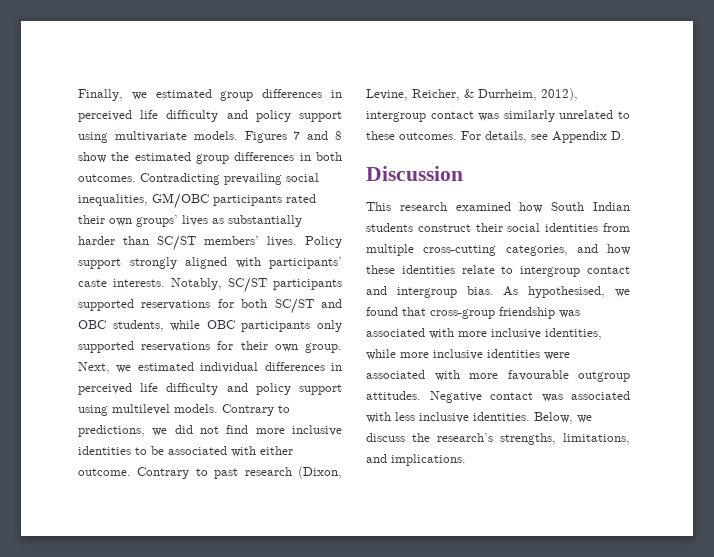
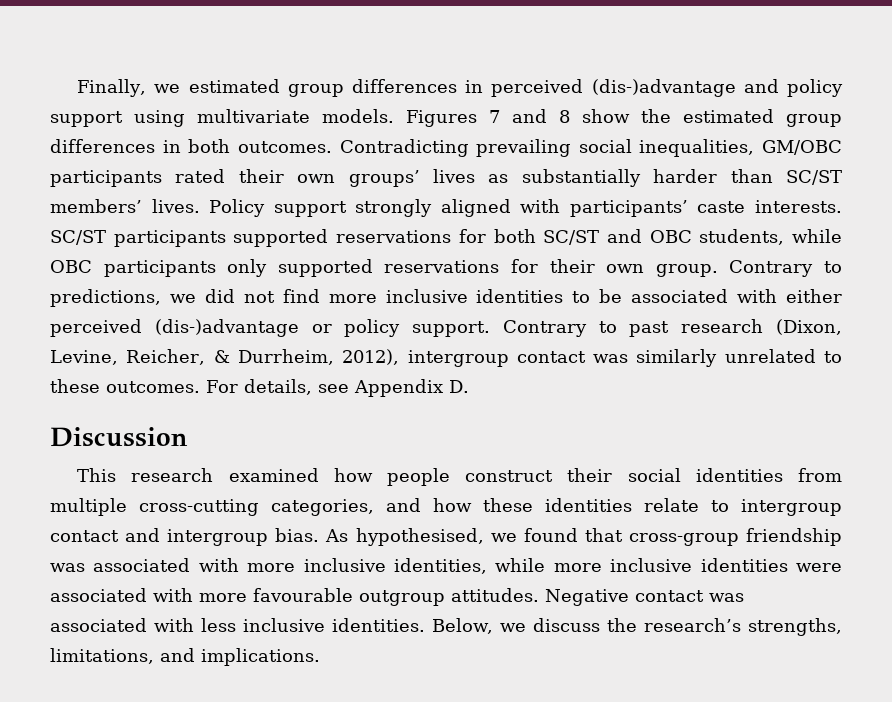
[140,110,219,122] life difficulty -> [591,79,736,97] (dis-)advantage
[171,278,222,290] Notably, -> (842, 206) none
[78,362,342,374] [78,383,342,395] [78,404,218,416] Next, we estimated individual differences in perceived life difficulty and policy support using multilevel models. -> (718, 270) none
[78,468,131,476] outcome. -> [50,319,491,337] perceived (dis-)advantage or policy support.
[551,202,630,211] [366,223,413,232] South Indian students -> [387,468,451,486] people

